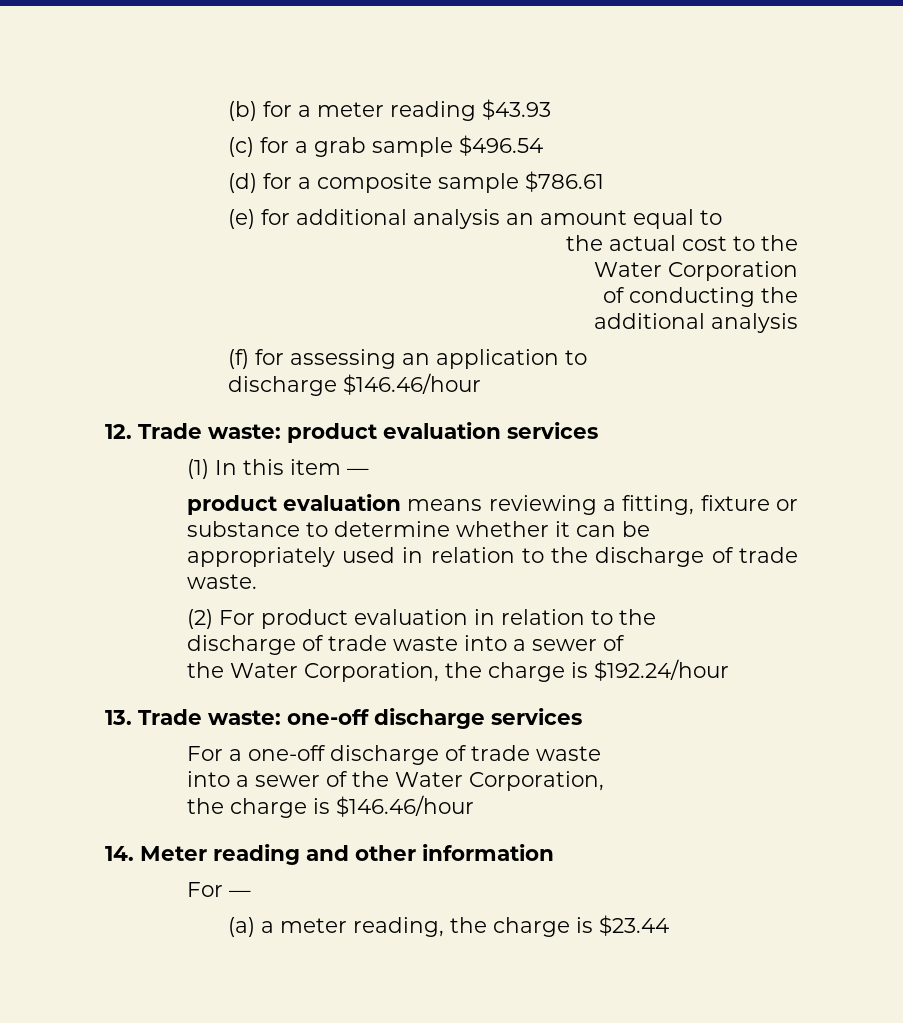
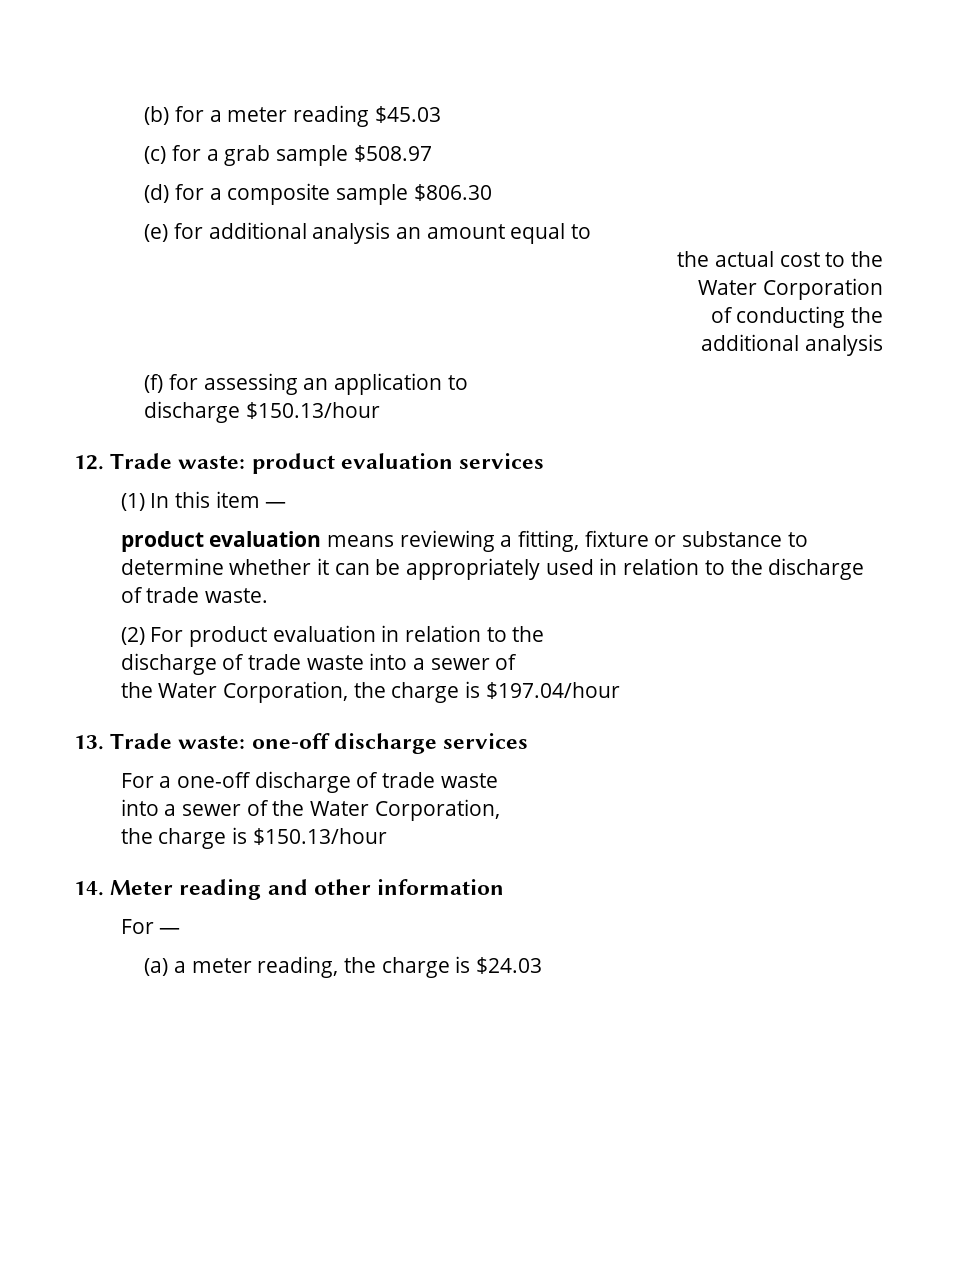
[481,99,551,120] $43.93 -> [374,106,441,123] $45.03
[458,135,543,156] $496.54 -> [353,145,432,162] $508.97
[524,171,604,192] $786.61 -> [413,184,492,201] $806.30
[342,373,481,395] $146.46/hour -> [245,402,380,419] $150.13/hour
[593,659,729,681] $192.24/hour -> [485,682,620,699] $197.04/hour
[335,795,474,817] $146.46/hour -> [252,828,387,845] $150.13/hour
[598,915,669,936] $23.44 -> [475,957,542,974] $24.03

